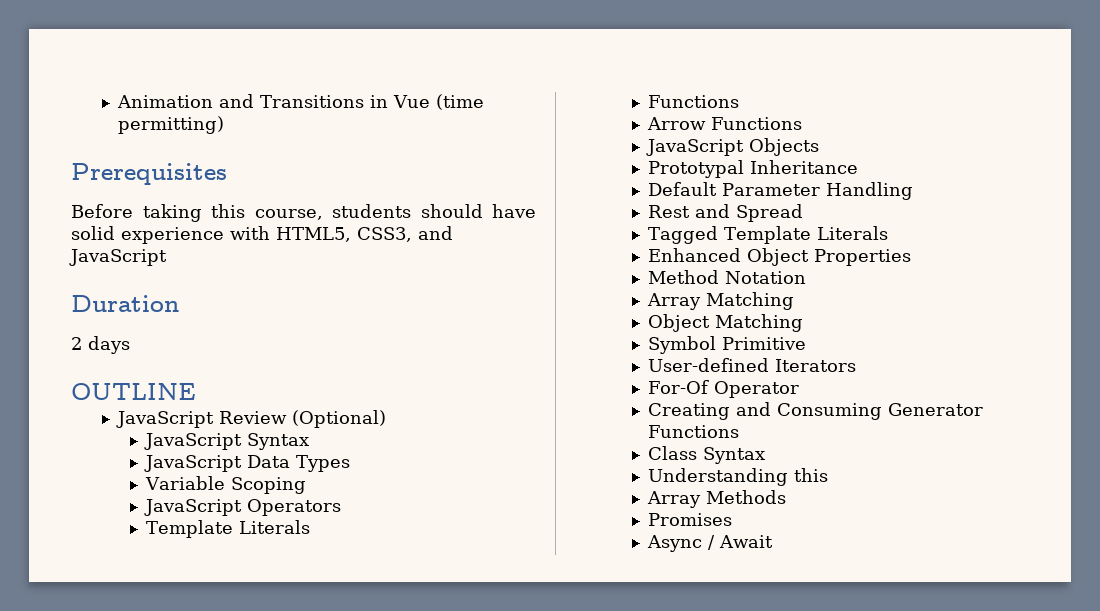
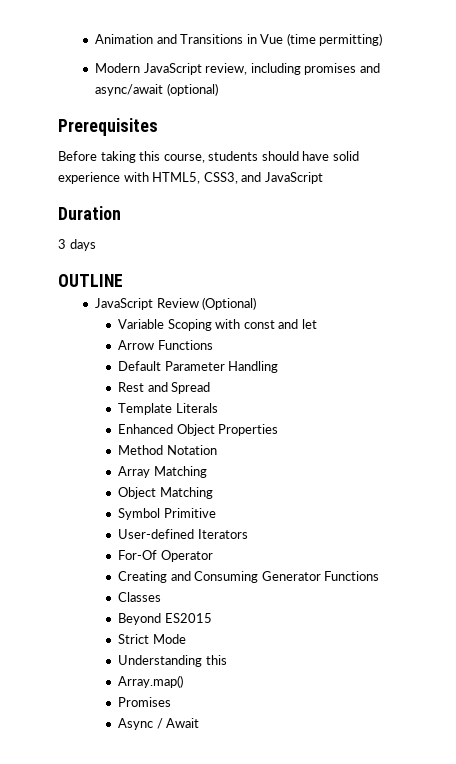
(225, 125) none -> [95,63,380,75] [95,83,218,96] // Modern JavaScript review, including promises and async/await (optional)
[71,337,82,350] 2 -> [58,239,66,249] 3
[144,433,310,450] [144,455,351,472] [145,476,307,494] [144,499,342,516] [146,520,311,538] [648,95,740,108] [647,117,803,130] [646,138,820,156] [648,160,859,178] JavaScript Syntax // JavaScript Data Types // Variable Scoping // JavaScript Operators // Template Literals // Functions // Arrow Functions // JavaScript Objects // Prototypal Inheritance -> [117,319,317,331] [117,340,213,350] Variable Scoping with const and let // Arrow Functions
[648,226,719,244] Tagged -> (211, 388) none
[648,446,766,464] Class Syntax -> [117,592,161,602] [117,613,212,625] [117,634,186,644] Classes // Beyond ES2015 // Strict Mode
[647,490,787,508] Array Methods -> [117,675,183,688] Array.map()

